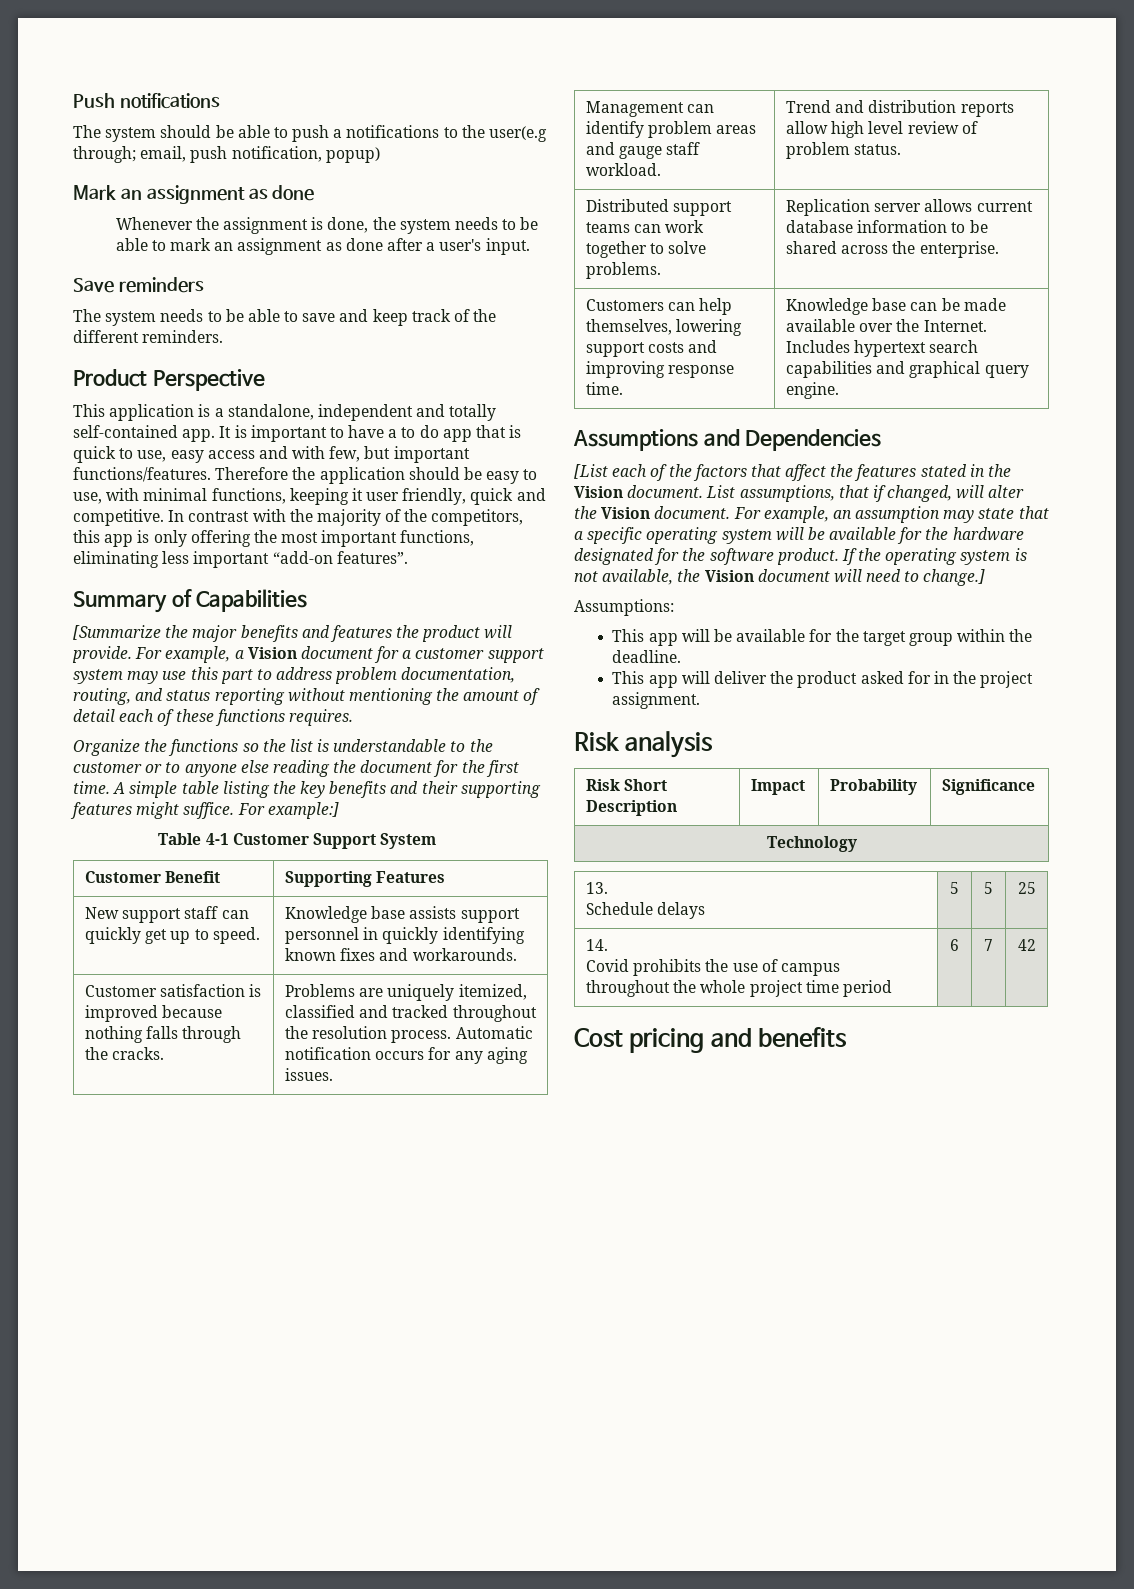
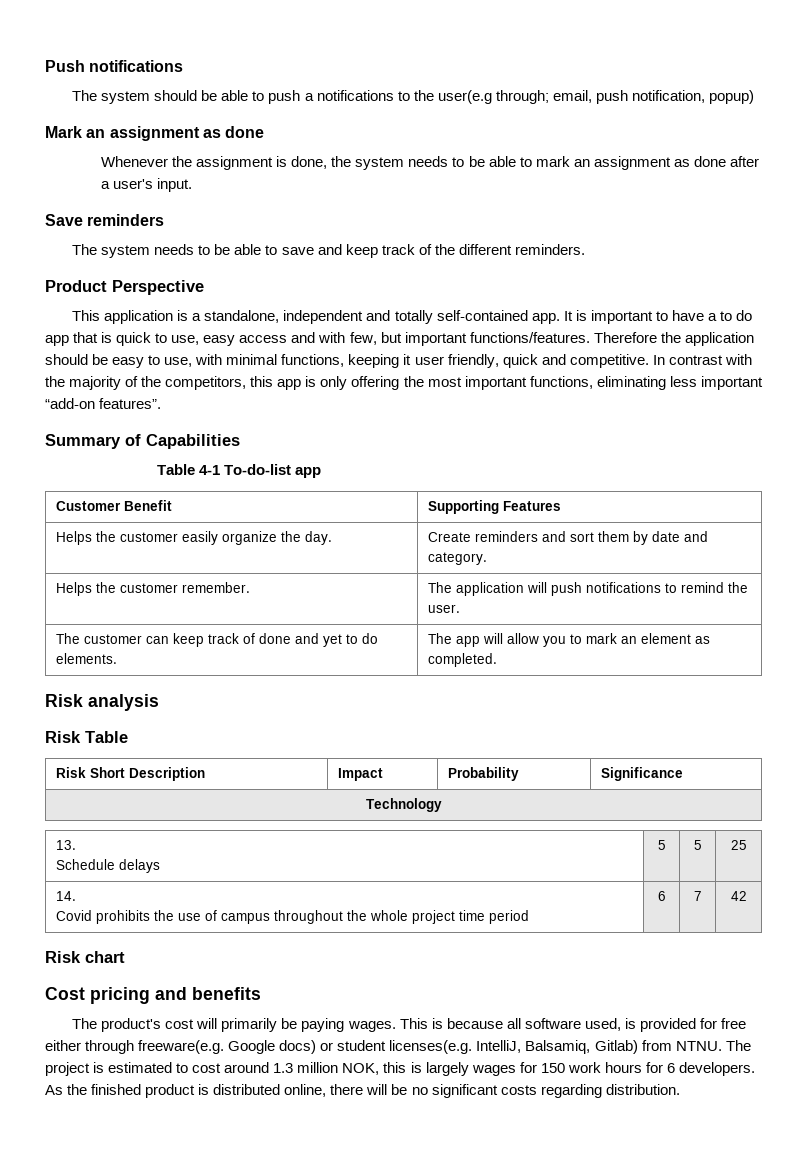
[73,625,513,642] [72,646,544,663] [73,667,516,684] [73,688,541,705] [73,709,353,726] [73,739,493,756] [73,760,519,777] [73,781,541,798] [70,802,339,819] // [Summarize the major benefits and features the product will provide. For example, a Vision document for a customer support system may use this part to address problem documentation, routing, and status reporting without mentioning the amount of detail each of these functions requires. // Organize the functions so the list is understandable to the customer or to anyone else reading the document for the first time. A simple table listing the key benefits and their supporting features might suffice. For example:] -> (240, 441) none
[232,833,437,849] Customer Support System -> [224,464,322,478] To-do-list app
[84,906,249,923] [84,927,260,944] [284,906,520,923] [284,927,525,944] [284,948,517,961] [84,984,262,997] [84,1005,223,1022] [84,1026,242,1043] [84,1047,165,1060] [284,984,527,1001] [284,1005,537,1022] [284,1026,533,1043] [284,1047,528,1064] [284,1068,333,1081] [585,101,715,117] [585,121,757,138] [585,142,701,159] [585,163,661,176] [785,100,1014,117] [785,121,978,138] [785,142,902,159] [585,199,733,216] [585,220,705,233] [585,241,707,258] [585,262,661,279] [785,199,1033,216] [785,220,988,233] [785,241,999,258] [585,298,733,315] [585,319,743,336] [585,340,718,357] [585,361,735,378] [585,382,623,395] [785,298,1006,315] [785,319,987,332] [785,340,979,357] [785,361,1029,378] [785,382,839,399] [573,429,882,451] [574,464,1012,481] [574,485,1025,502] [574,506,1049,523] [574,527,1024,544] [574,548,1027,565] [574,569,986,586] [574,599,674,616] [612,629,1033,646] [612,650,682,663] [612,671,1034,688] [612,692,701,709] New support staff can quickly get up to speed. | Knowledge base assists support personnel in quickly identifying known fixes and workarounds. // Customer satisfaction is improved because nothing falls through the cracks. | Problems are uniquely itemized, classified and tracked throughout the resolution process. Automatic notification occurs for any aging issues. // Management can identify problem areas and gauge staff workload. | Trend and distribution reports allow high level review of problem status. // Distributed support teams can work together to solve problems. | Replication server allows current database information to be shared across the enterprise. // Customers can help themselves, lowering support costs and improving response time. | Knowledge base can be made available over the Internet. Includes hypertext search capabilities and graphical query engine. // Assumptions and Dependencies // [List each of the factors that affect the features stated in the Vision document. List assumptions, that if changed, will alter the Vision document. For example, an assumption may state that a specific operating system will be available for the hardware designated for the software product. If the operating system is not available, the Vision document will need to change.] // Assumptions: // This app will be available for the target group within the deadline. // This app will deliver the product asked for in the project assignment. -> [55,531,332,545] [427,531,708,545] [427,552,487,565] [55,582,250,596] [427,582,748,596] [427,604,460,613] [55,633,378,647] [55,653,117,664] [427,633,710,647] [427,653,497,667] Helps the customer easily organize the day. | Create reminders and sort them by date and category. // Helps the customer remember. | The application will push notifications to remind the user. // The customer can keep track of done and yet to do elements. | The app will allow you to mark an element as completed.
(714, 744) none -> [45,731,128,743] // Risk Table
(1036, 945) none -> [45,951,125,963] // Risk chart
(848, 1037) none -> [72,1018,747,1032] [45,1040,751,1054] [45,1062,755,1076] [45,1084,680,1098] // The product's cost will primarily be paying wages. This is because all software used, is provided for free either through freeware(e.g. Google docs) or student licenses(e.g. IntelliJ, Balsamiq, Gitlab) from NTNU. The project is estimated to cost around 1.3 million NOK, this is largely wages for 150 work hours for 6 developers. As the finished product is distributed online, there will be no significant costs regarding distribution.

